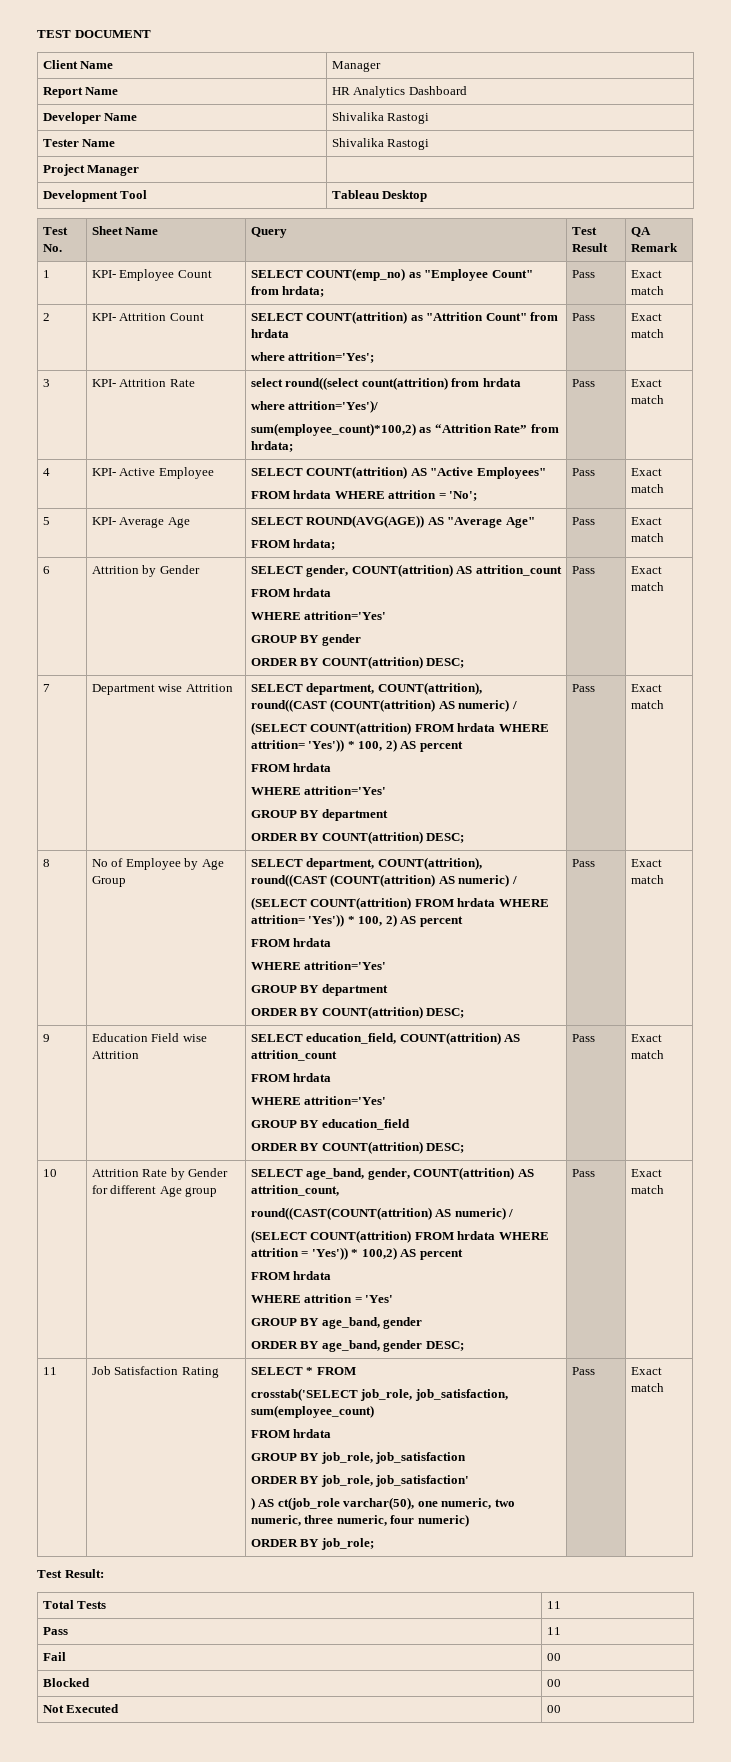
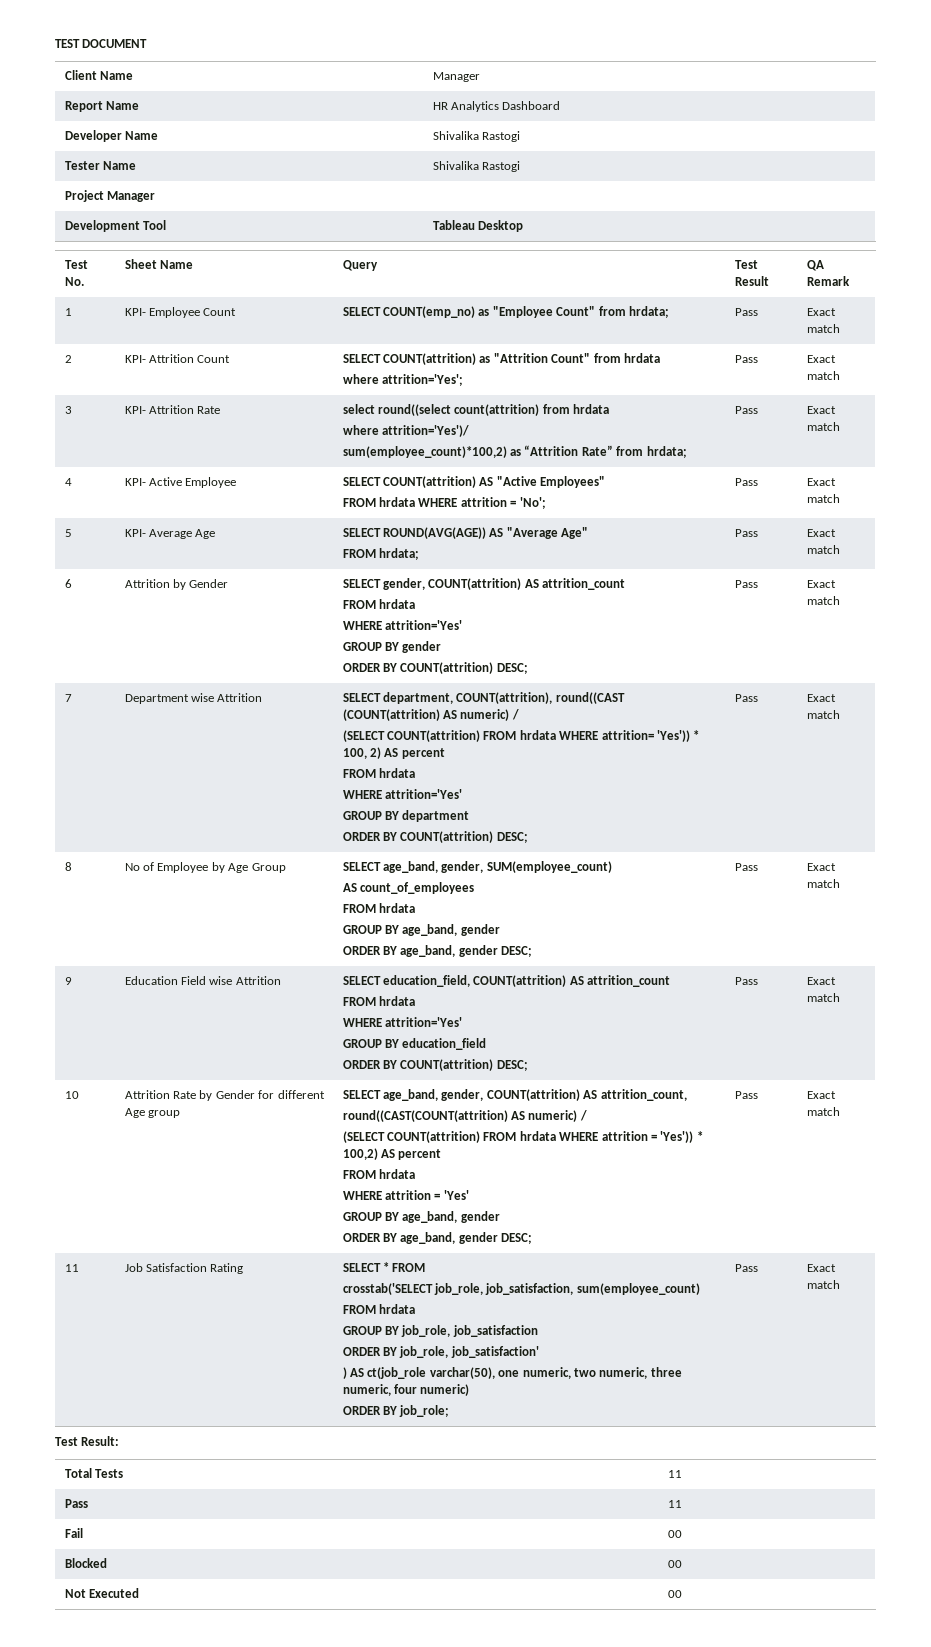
[306,857,482,870] [250,874,517,887] [250,897,549,910] [250,914,463,927] [250,938,332,947] [250,961,387,970] [250,984,388,996] [250,1006,423,1019] department, COUNT(attrition), round((CAST (COUNT(attrition) AS numeric) / // (SELECT COUNT(attrition) FROM hrdata WHERE attrition= 'Yes')) * 100, 2) AS percent // FROM hrdata // WHERE attrition='Yes' // GROUP BY department // ORDER BY COUNT(attrition) -> [383,861,612,873] [342,882,475,894] [342,903,416,913] [342,924,500,936] [342,945,498,957] age_band, gender, SUM(employee_count) // AS count_of_employees // FROM hrdata // GROUP BY age_band, gender // ORDER BY age_band, gender

